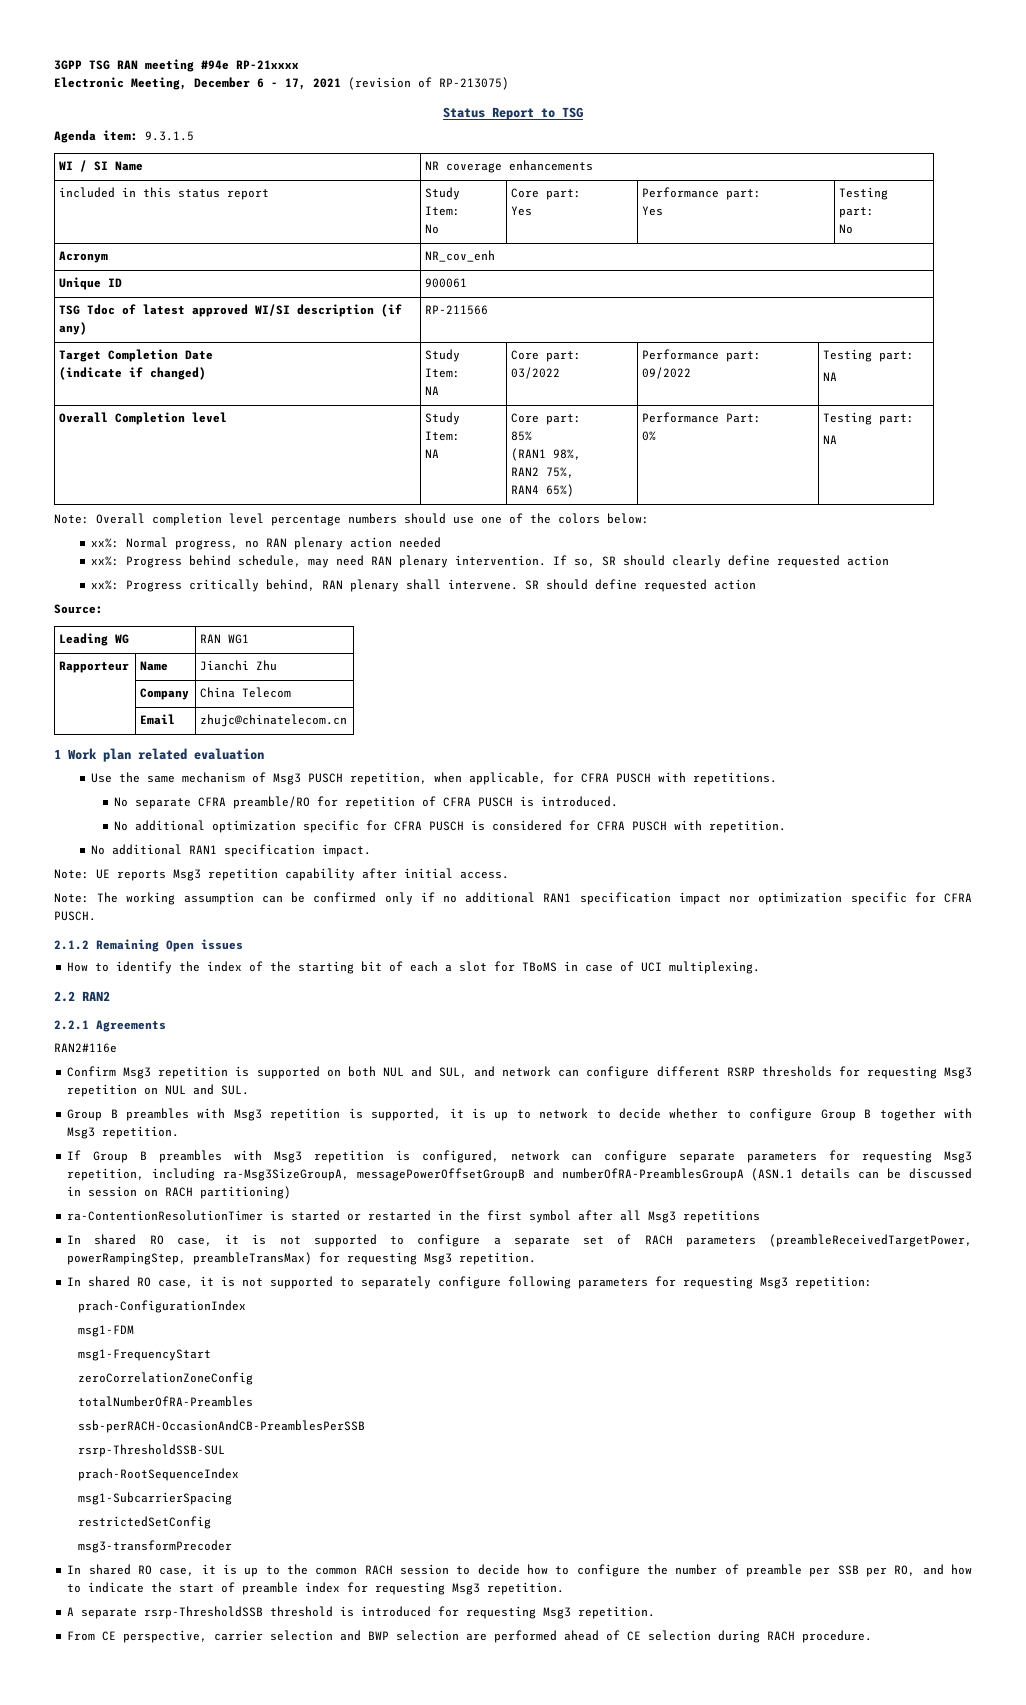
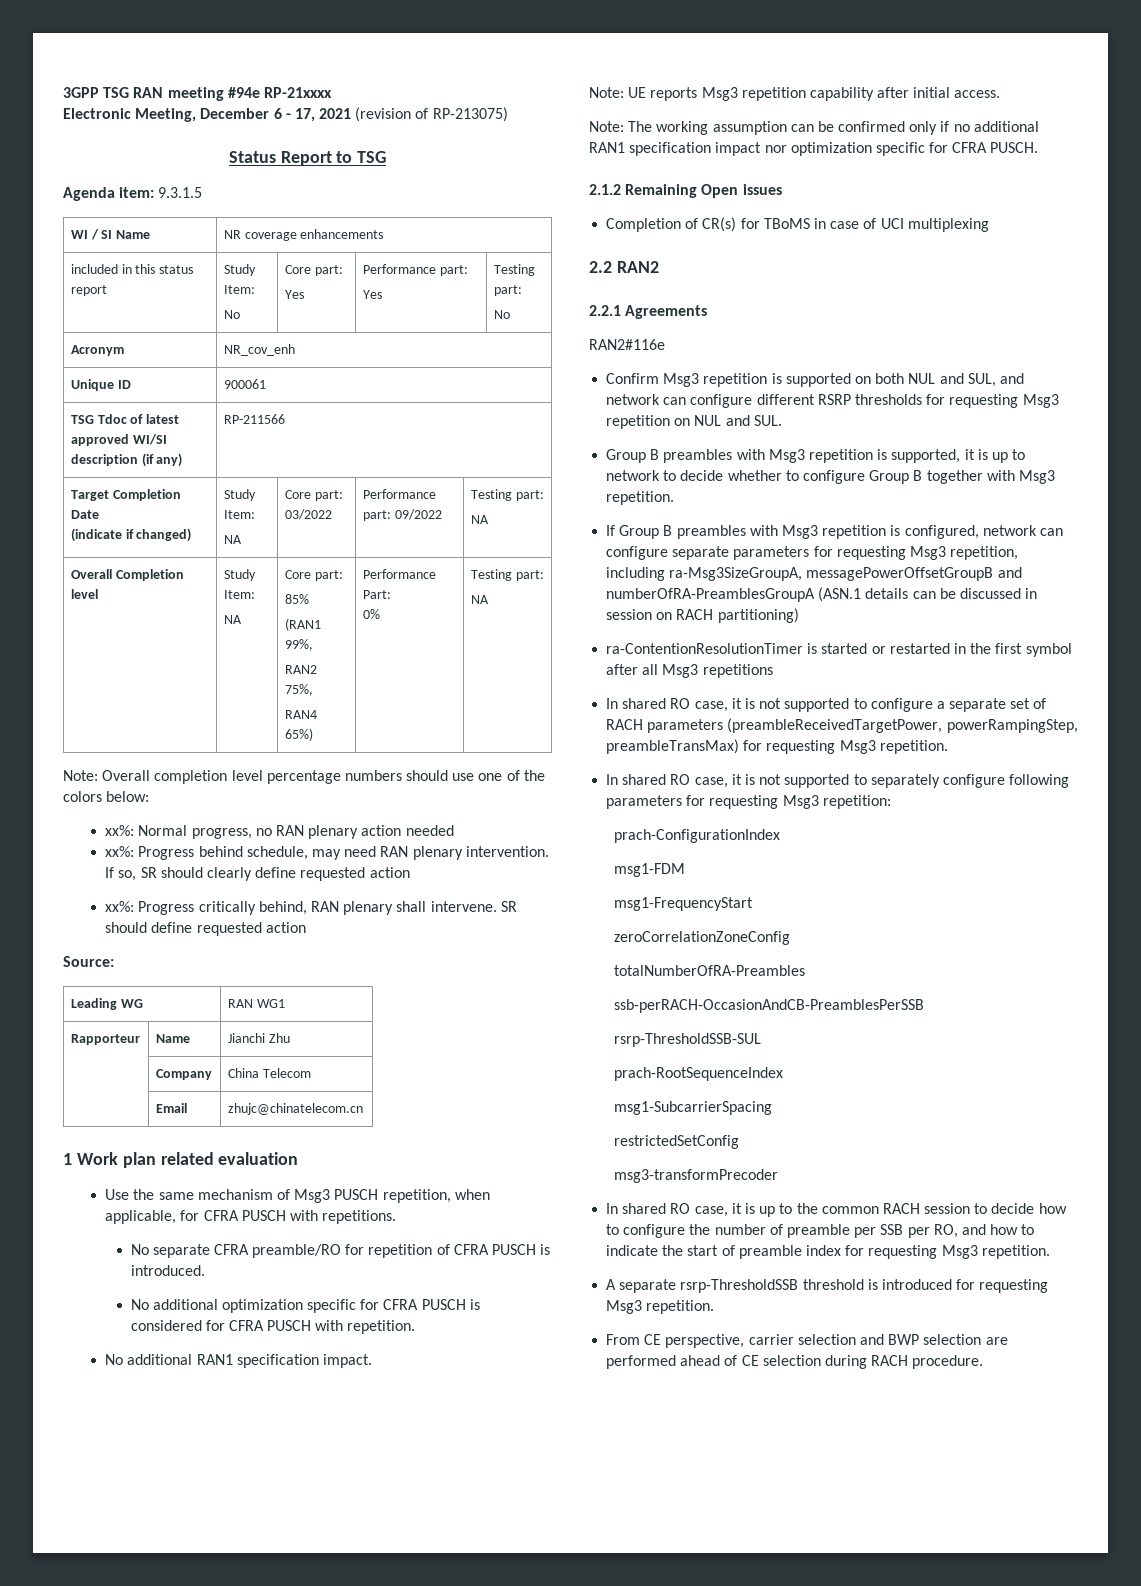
[553,449,582,460] 98%, -> [284,639,313,651] 99%,
[67,961,488,974] How to identify the index of the starting bit of each a slot -> [606,217,737,232] Completion of CR(s)
[669,961,761,974] multiplexing. -> [907,218,989,232] multiplexing

